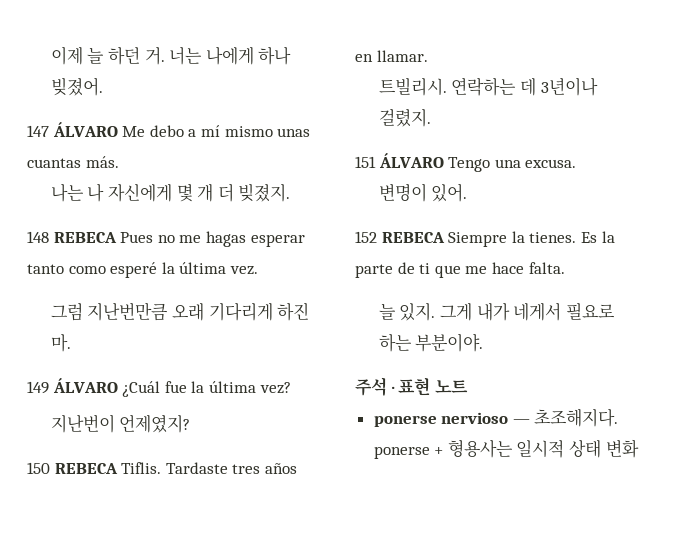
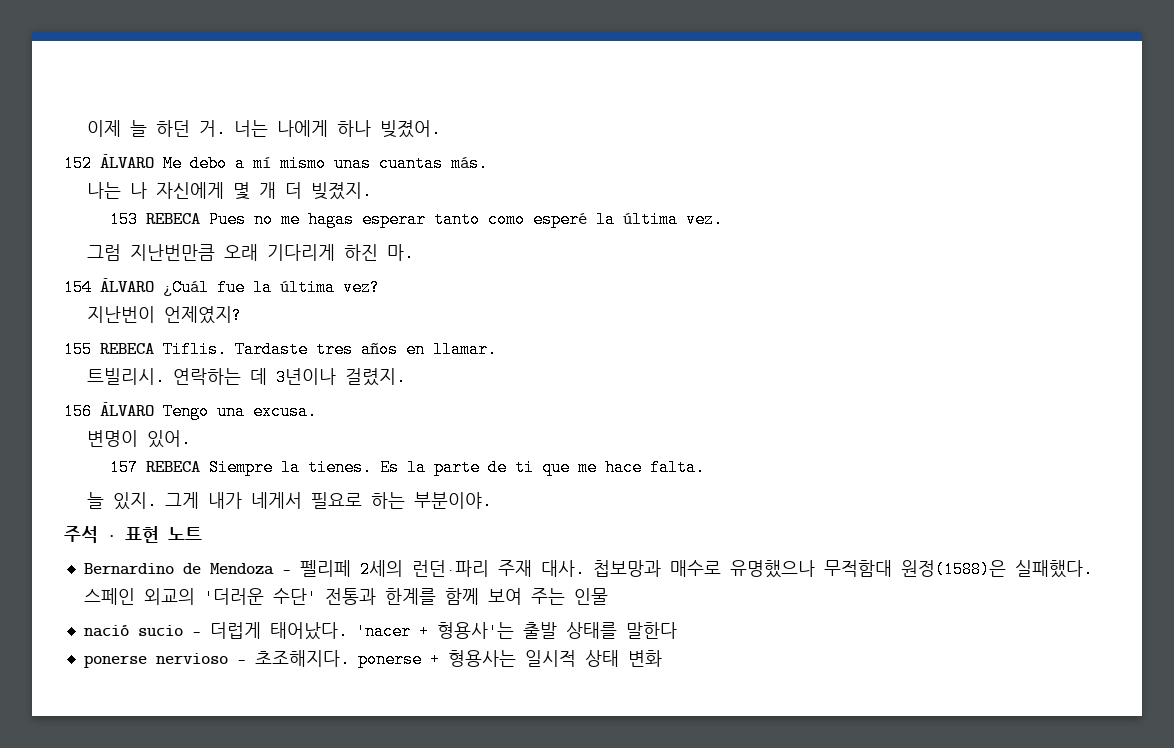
[27,125,49,137] 147 -> [64,155,92,172] 152
[27,231,49,243] 148 -> [109,211,138,228] 153
[27,381,49,394] 149 -> [64,279,92,296] 154
[27,462,50,474] 150 -> [64,341,92,358] 155
[355,156,376,168] 151 -> [64,403,92,420] 156
[355,231,377,243] 152 -> [109,459,138,476] 157
(468, 386) none -> [83,560,1093,578] [83,588,608,606] [83,622,677,640] // Bernardino de Mendoza — 펠리페 2세의 런던·파리 주재 대사. 첩보망과 매수로 유명했으나 무적함대 원정(1588)은 실패했다. 스페인 외교의 '더러운 수단' 전통과 한계를 함께 보여 주는 인물 // nació sucio — 더럽게 태어났다. 'nacer + 형용사'는 출발 상태를 말한다

